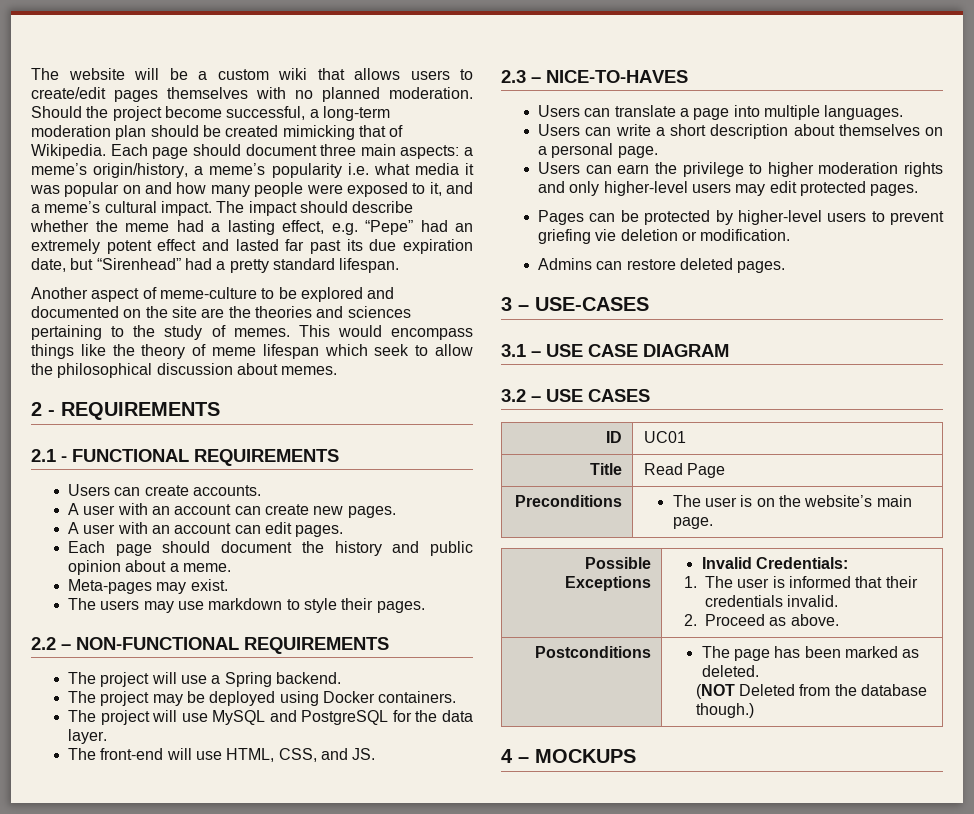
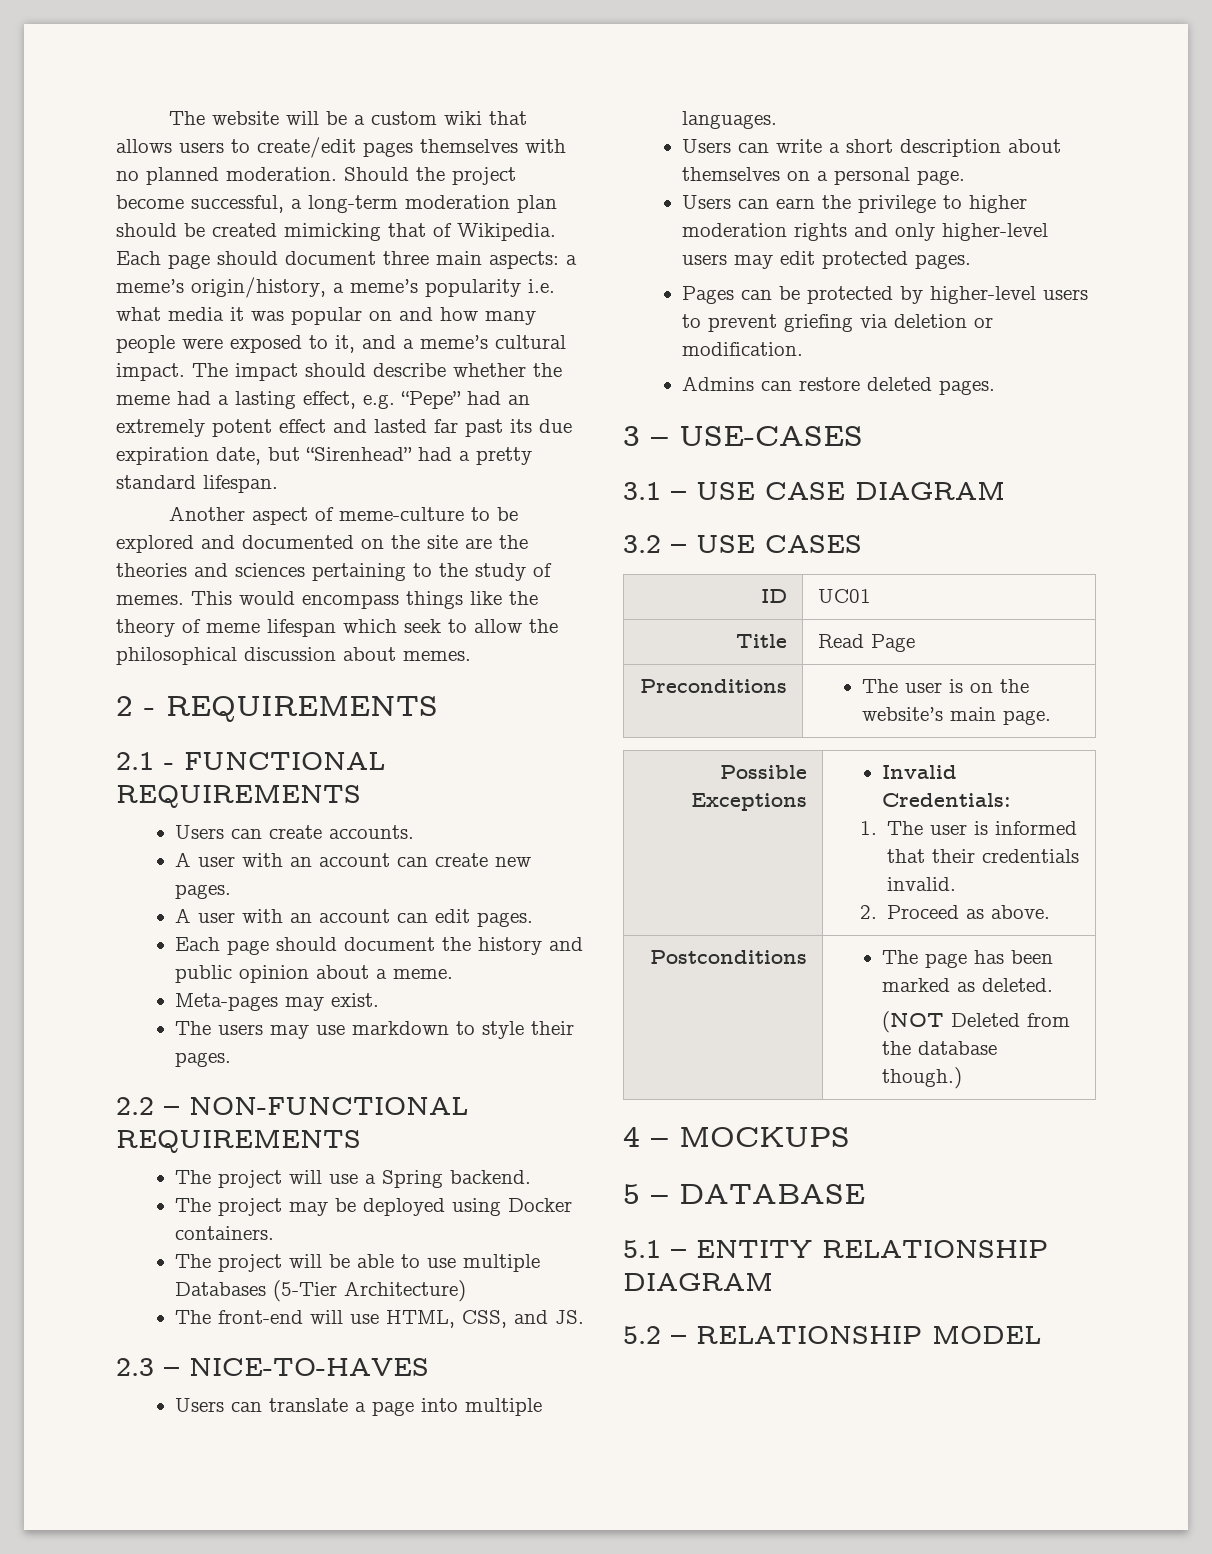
[181,710,473,725] [68,729,108,744] use MySQL and PostgreSQL for the data layer. -> [329,1254,541,1272] [175,1280,467,1302] be able to use multiple Databases (5-Tier Architecture)
[595,229,617,241] vie -> [860,314,889,328] via
(636, 756) none -> [623,1184,865,1204] [623,1240,1048,1258] [623,1272,773,1291] [623,1325,1041,1344] // 5 – DATABASE // 5.1 – ENTITY RELATIONSHIP DIAGRAM // 5.2 – RELATIONSHIP MODEL

